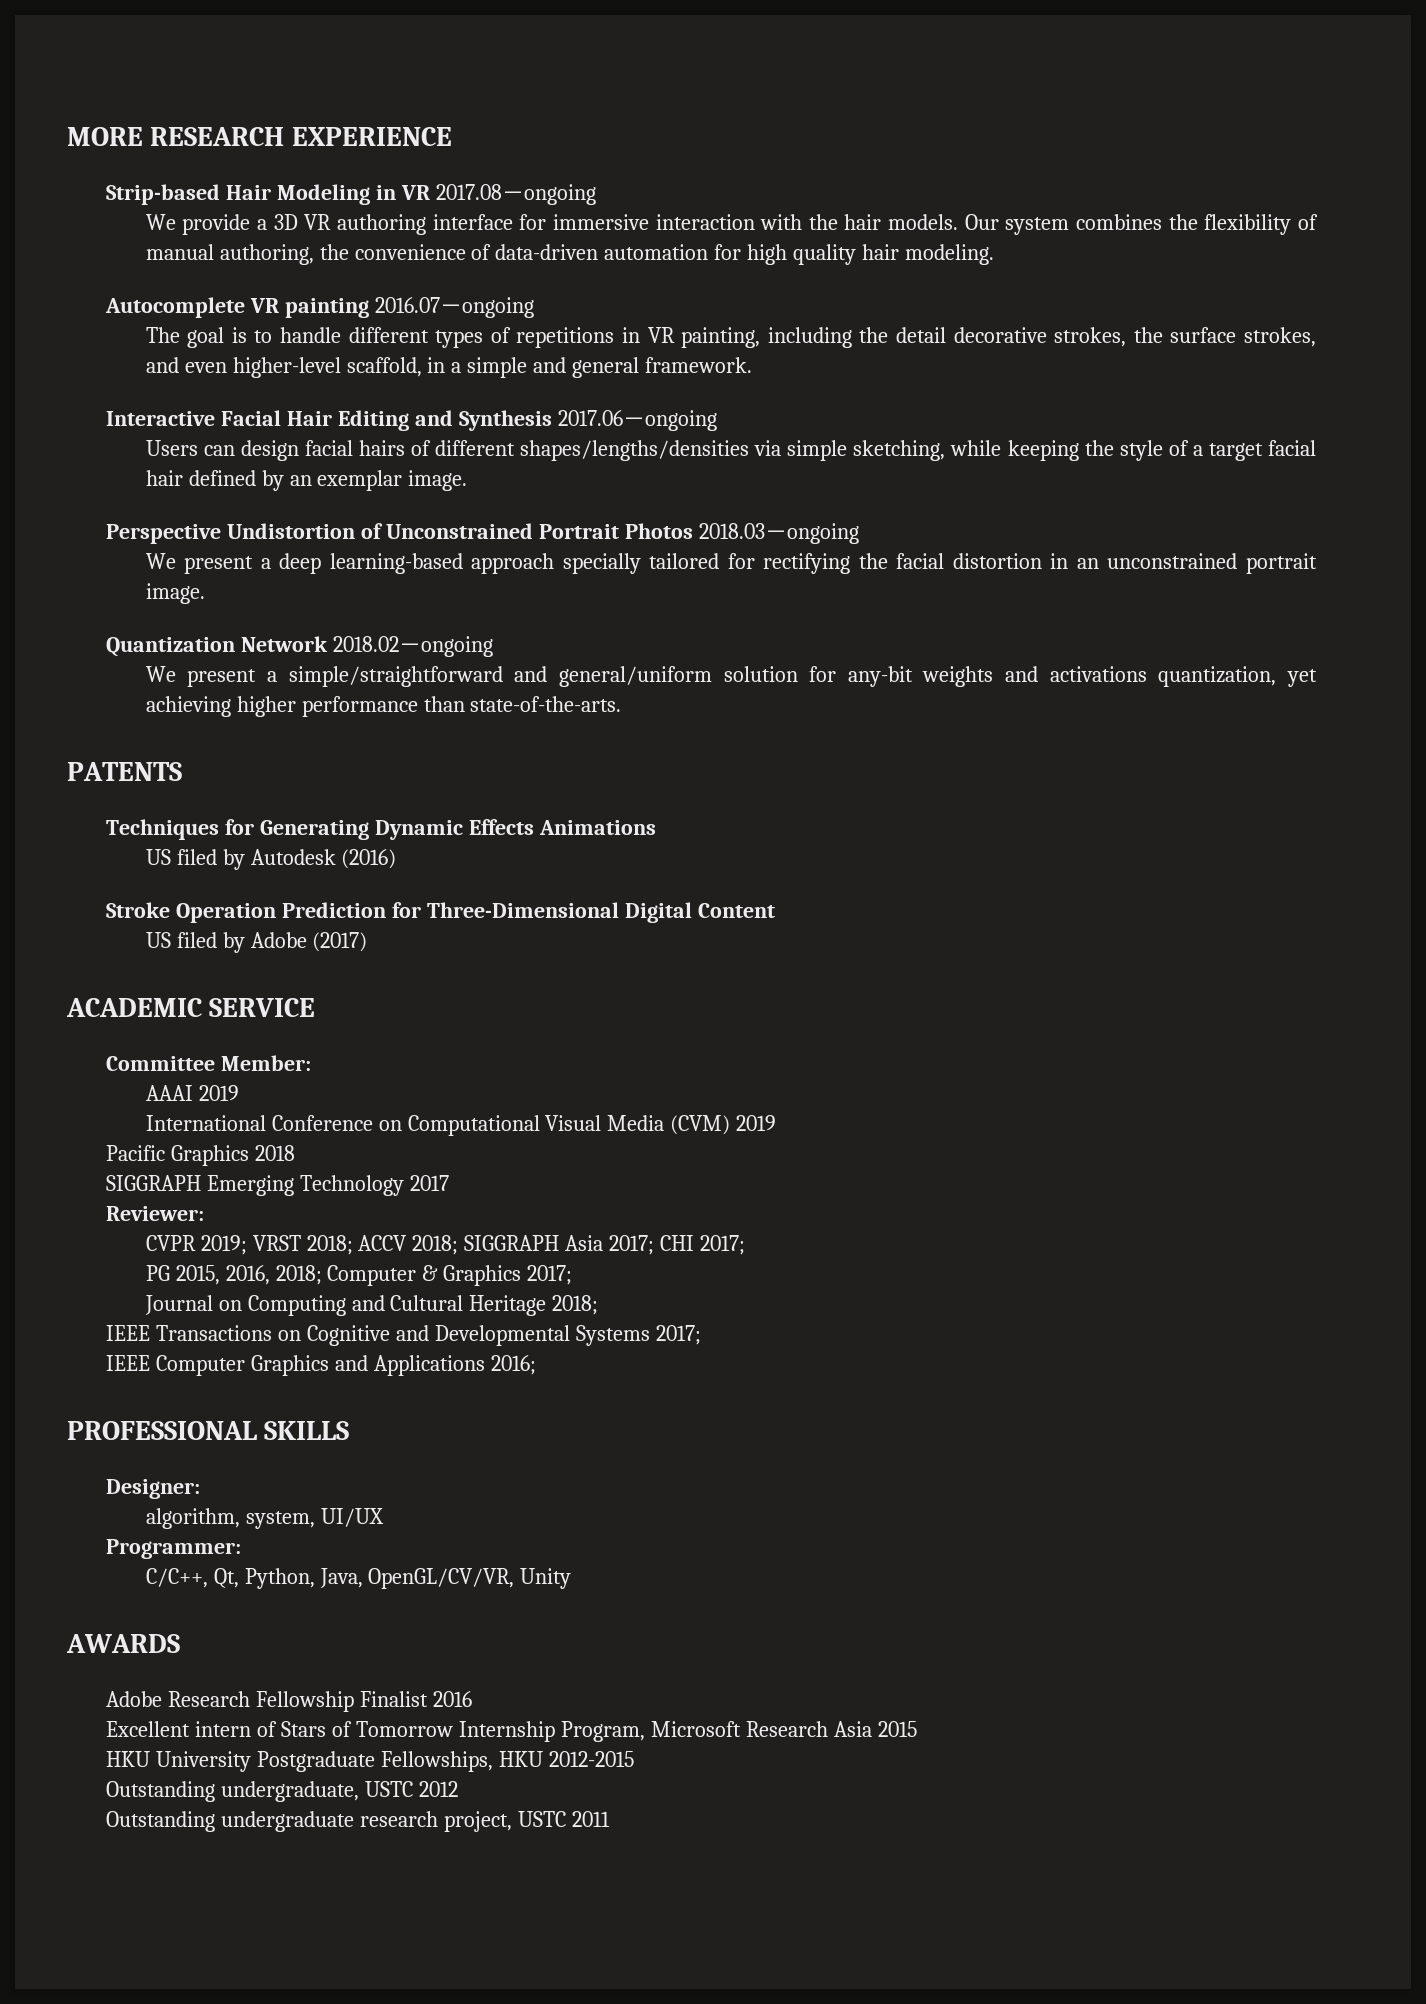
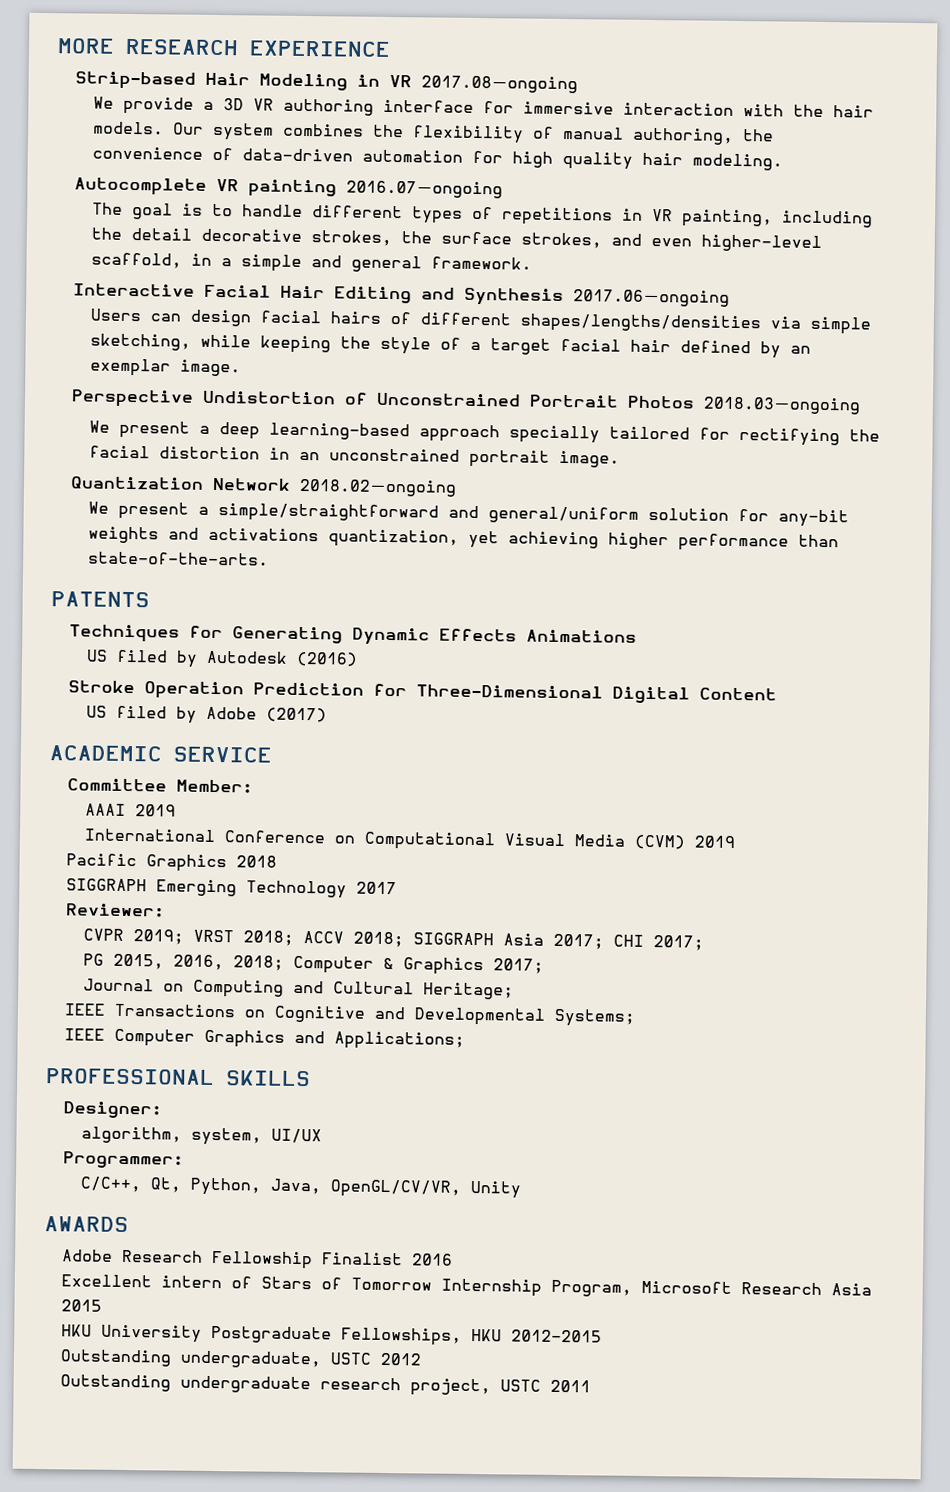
[469,1295,599,1316] Heritage 2018; -> [423,982,515,1000] Heritage;
[575,1325,701,1346] Systems 2017; -> [554,1008,636,1027] Systems;
[374,1355,537,1376] Applications 2016; -> [334,1031,466,1050] Applications;

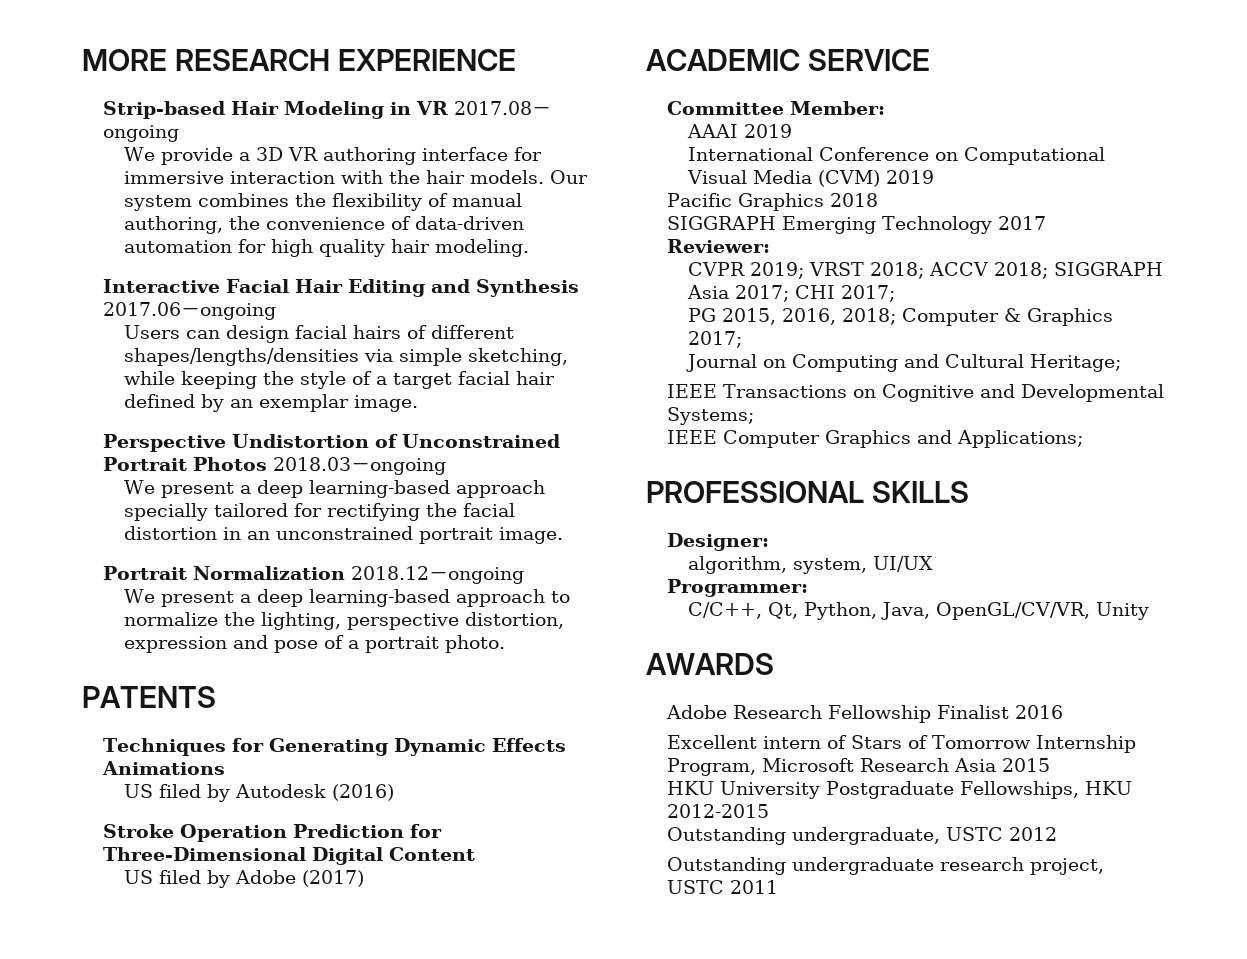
[74,177,504,199] [92,202,874,228] [91,227,823,252] [91,252,533,273] // Autocomplete VR painting 2016.07－ongoing // The goal is to handle different types of repetitions in VR painting, including the detail decorative strokes, the surface strokes, and even higher-level scaffold, in a simple and general framework. -> (530, 248) none
[70,476,458,497] [88,501,850,528] [88,526,840,552] [88,551,270,566] Quantization Network 2018.02－ongoing // We present a simple/straightforward and general/uniform solution for any-bit weights and activations quantization, yet achieving higher performance than state-of-the-arts. -> [103,566,525,584] [124,589,571,607] [124,612,565,630] [124,635,506,653] Portrait Normalization 2018.12－ongoing // We present a deep learning-based approach to normalize the lighting, perspective distortion, expression and pose of a portrait photo.

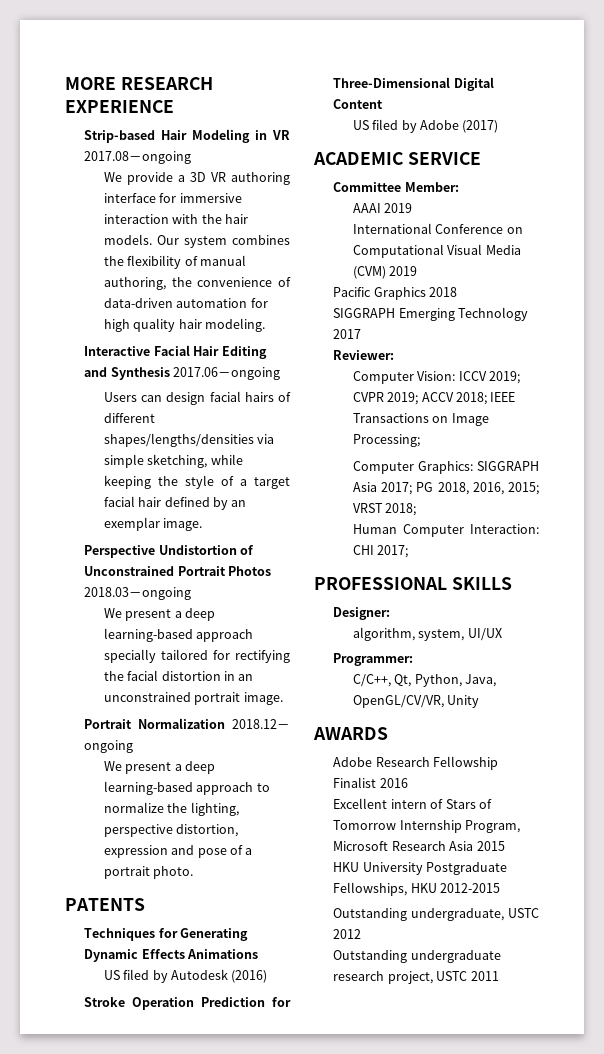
[688,262,1164,279] [687,285,896,302] [688,308,1114,326] [688,331,743,348] [686,354,1122,372] [667,384,1165,402] [667,407,755,425] [667,430,1084,448] CVPR 2019; VRST 2018; ACCV 2018; SIGGRAPH Asia 2017; CHI 2017; // PG 2015, 2016, 2018; Computer & Graphics 2017; // Journal on Computing and Cultural Heritage; // IEEE Transactions on Cognitive and Developmental Systems; // IEEE Computer Graphics and Applications; -> [352,371,520,384] [352,392,516,405] [352,413,489,426] [352,434,420,447] [352,461,539,474] [352,482,539,495] [352,503,417,516] [352,524,539,537] [352,545,409,558] Computer Vision: ICCV 2019; CVPR 2019; ACCV 2018; IEEE Transactions on Image Processing; // Computer Graphics: SIGGRAPH Asia 2017; PG 2018, 2016, 2015; VRST 2018; // Human Computer Interaction: CHI 2017;

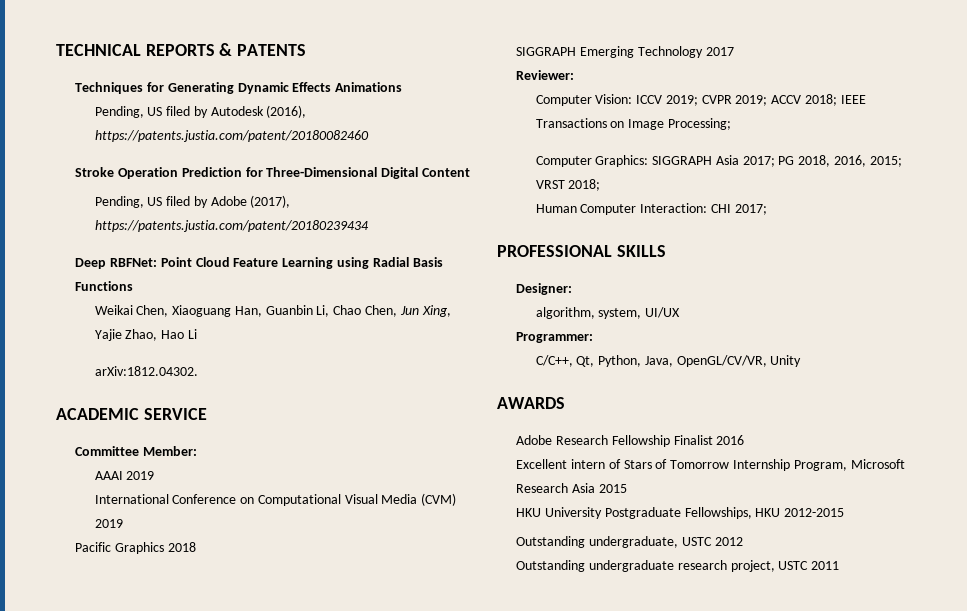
[65,77,213,90] [65,100,174,113] [84,129,290,143] [84,151,192,164] [103,172,290,185] [103,193,242,203] [103,214,248,224] [103,234,290,248] [103,255,246,269] [103,277,291,290] [103,298,268,308] [103,318,265,332] [84,345,267,359] [84,367,281,380] [103,391,291,405] [103,413,155,423] [103,433,275,447] [103,454,243,468] [103,475,290,489] [103,496,247,510] [103,517,203,531] [84,545,255,558] [84,566,272,576] [84,587,192,600] [103,608,215,621] [103,628,254,642] [103,649,290,663] [103,670,254,681] [103,692,283,705] [84,718,290,729] [84,740,134,753] [103,761,215,774] [103,781,270,795] [103,802,239,816] [103,824,239,837] [103,845,253,858] [103,866,194,879] MORE RESEARCH EXPERIENCE // Strip-based Hair Modeling in VR 2017.08－ongoing // We provide a 3D VR authoring interface for immersive interaction with the hair models. Our system combines the flexibility of manual authoring, the convenience of data-driven automation for high quality hair modeling. // Interactive Facial Hair Editing and Synthesis 2017.06－ongoing // Users can design facial hairs of different shapes/lengths/densities via simple sketching, while keeping the style of a target facial hair defined by an exemplar image. // Perspective Undistortion of Unconstrained Portrait Photos 2018.03－ongoing // We present a deep learning-based approach specially tailored for rectifying the facial distortion in an unconstrained portrait image. // Portrait Normalization 2018.12－ongoing // We present a deep learning-based approach to normalize the lighting, perspective distortion, expression and pose of a portrait photo. // -> [56,43,233,56] TECHNICAL REPORTS &
(259, 954) none -> [94,106,144,118] Pending,
[231,970,268,983] (2016) -> [266,105,307,118] [94,130,369,142] (2016), https://patents.justia.com/patent/20180082460
(384, 104) none -> [94,196,144,208] Pending,
[462,120,499,133] (2017) -> [250,195,291,208] [94,220,369,232] [75,257,443,269] [75,281,134,291] [94,305,451,317] [94,329,197,341] [94,366,198,376] (2017), https://patents.justia.com/patent/20180239434 // Deep RBFNet: Point Cloud Feature Learning using Radial Basis Functions // Weikai Chen, Xiaoguang Han, Guanbin Li, Chao Chen, Jun Xing, Yajie Zhao, Hao Li // arXiv:1812.04302.

